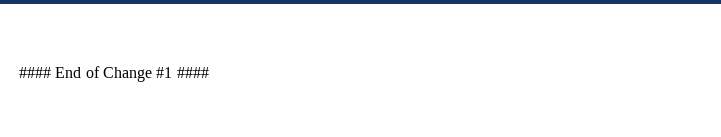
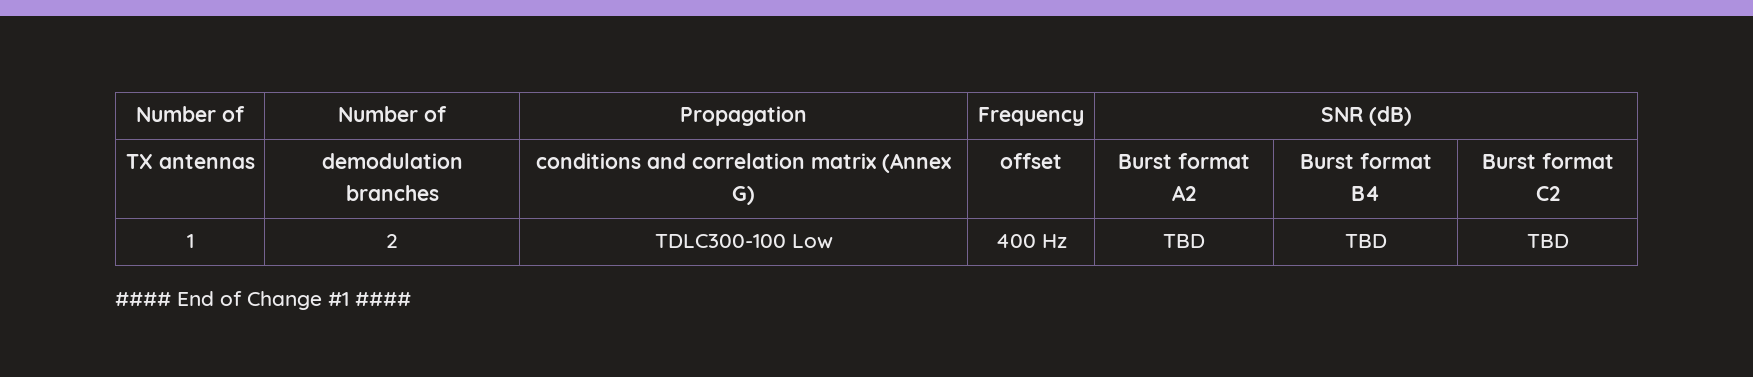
(19, 72) none -> [136,106,245,122] [338,106,447,122] [680,106,807,126] [978,107,1084,126] [1320,106,1412,126] [125,154,255,169] [321,153,463,169] [345,185,439,201] [536,153,951,173] [732,186,755,205] [1000,153,1062,169] [1118,153,1250,169] [1172,185,1196,201] [1299,153,1432,169] [1351,186,1380,201] [1481,153,1614,169] [1535,186,1560,201] [186,234,194,248] [386,234,398,248] [654,234,833,249] [995,234,1067,248] [1163,234,1205,248] [1344,234,1387,248] [1526,234,1569,248] Number of | Number of | Propagation | Frequency | SNR (dB) // TX antennas | demodulation branches | conditions and correlation matrix (Annex G) | offset | Burst format A2 | Burst format B4 | Burst format C2 // 1 | 2 | TDLC300-100 Low | 400 Hz | TBD | TBD | TBD //

